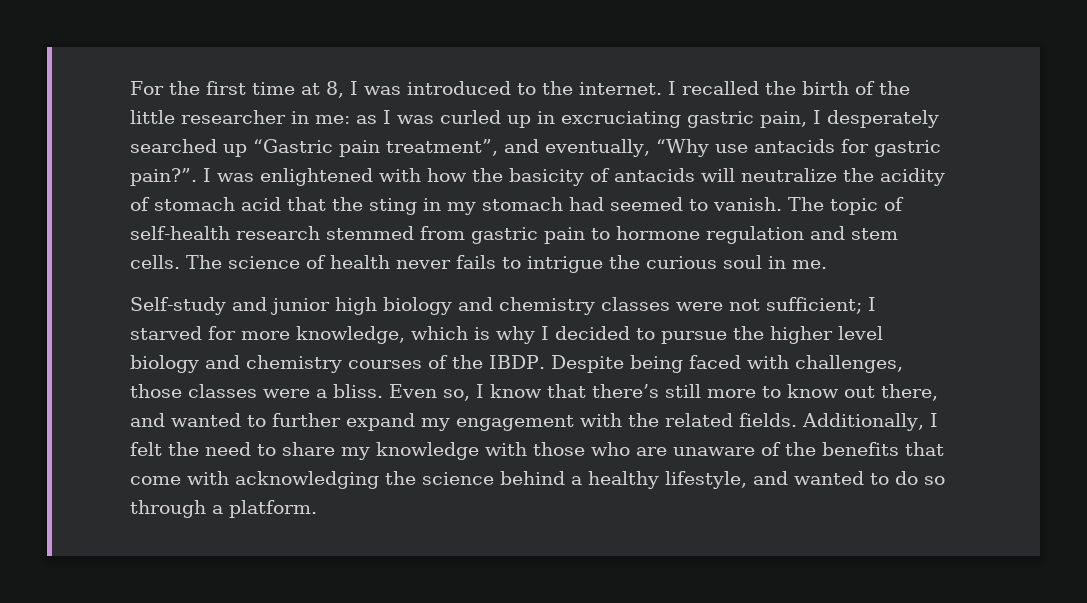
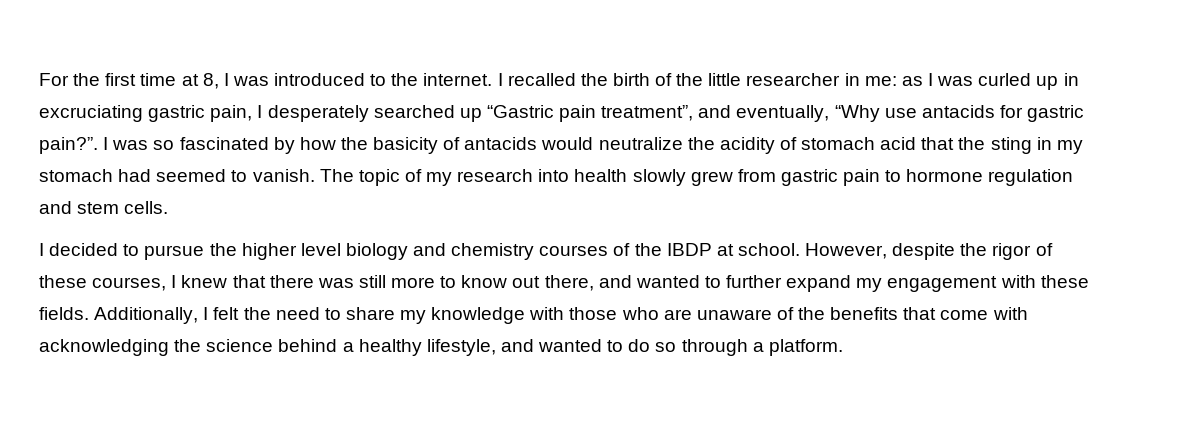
[260,168,421,186] enlightened with -> [153,137,295,154] so fascinated by
[701,168,735,182] will -> [541,137,594,150] would
[130,226,414,240] self-health research stemmed -> [426,169,733,186] my research into health slowly grew
[186,255,827,273] [130,297,876,315] [130,326,535,344] The science of health never fails to intrigue the curious soul in me. // Self-study and junior high biology and chemistry classes were not sufficient; I starved for more knowledge, which is why -> (169, 207) //
[489,355,903,373] [130,384,659,401] IBDP. Despite being faced with challenges, those classes were a bliss. Even so, I know that there’s -> [666,243,1053,260] [39,275,354,291] IBDP at school. However, despite the rigor of these courses, I knew that there was
[628,413,733,427] the related -> [1040,275,1089,288] these

